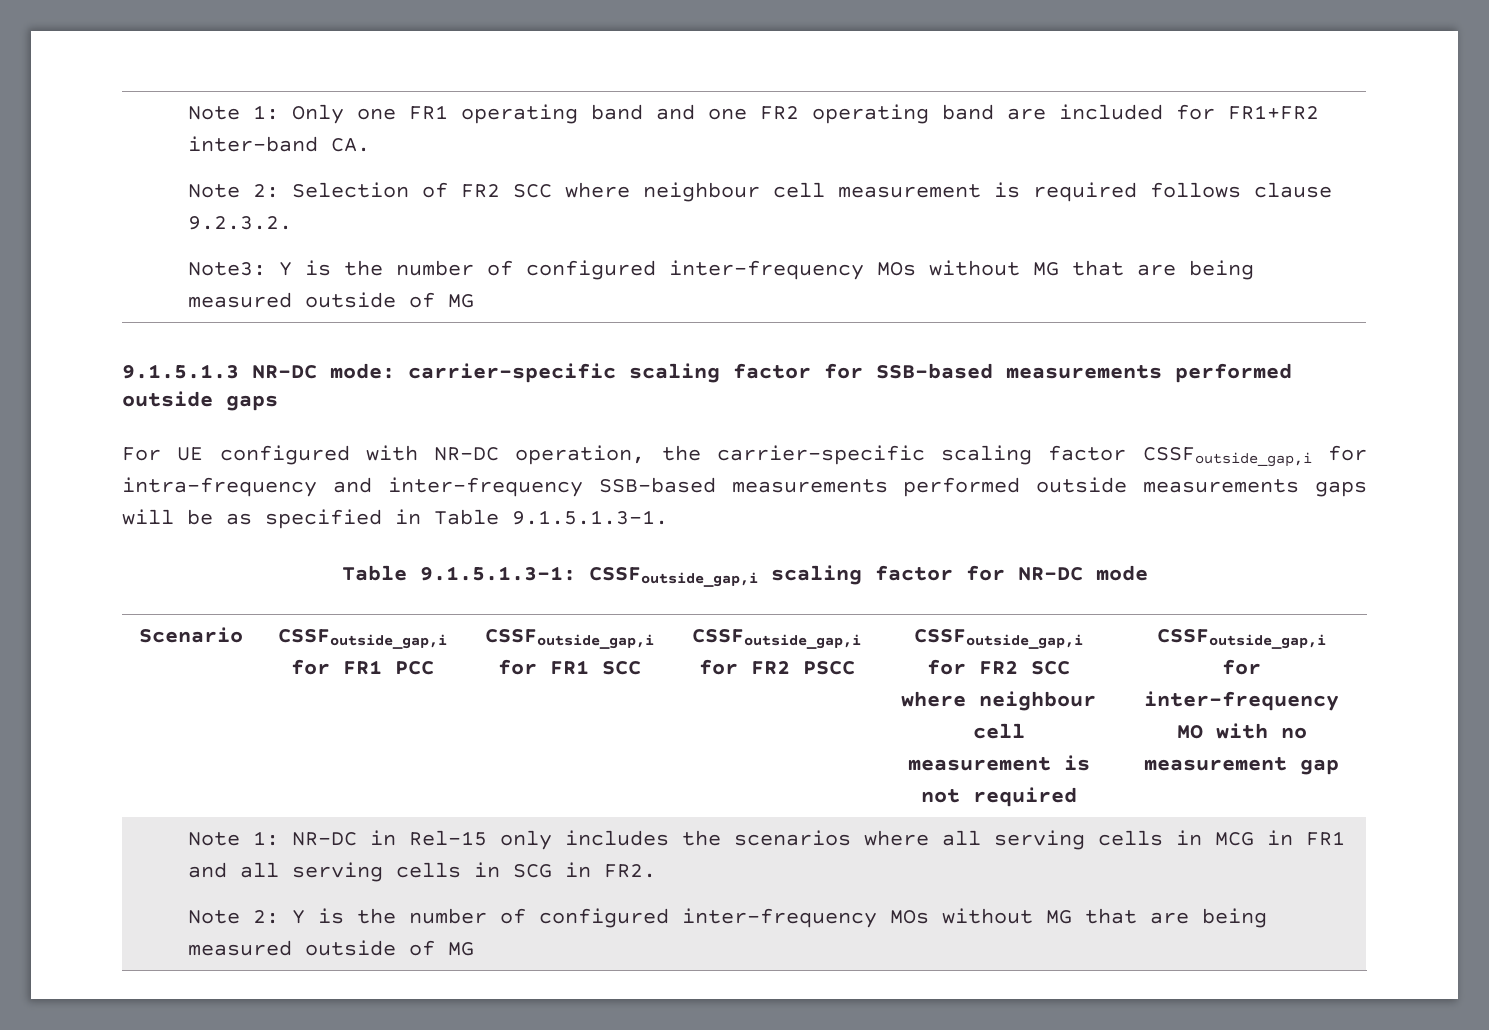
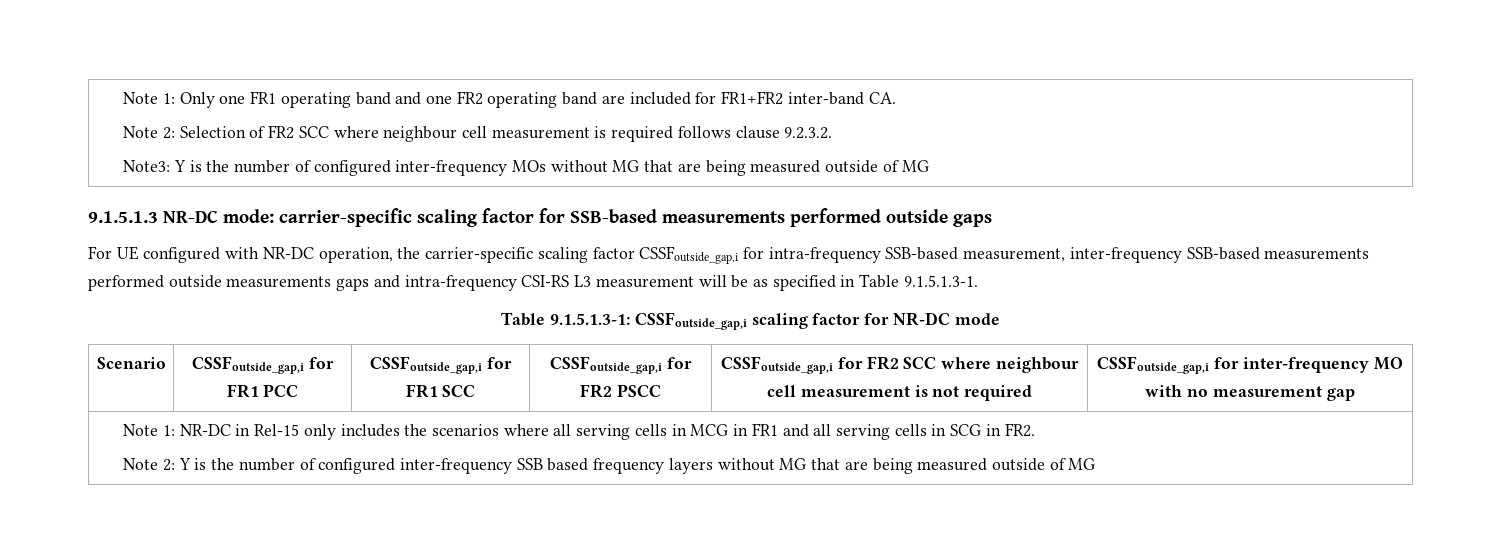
[332,477,372,493] and -> [885,247,1066,262] SSB-based measurement,
(1367, 489) none -> [373,275,694,291] and intra-frequency CSI-RS L3 measurement
[890,910,930,924] MOs -> [516,458,713,474] SSB based frequency layers

